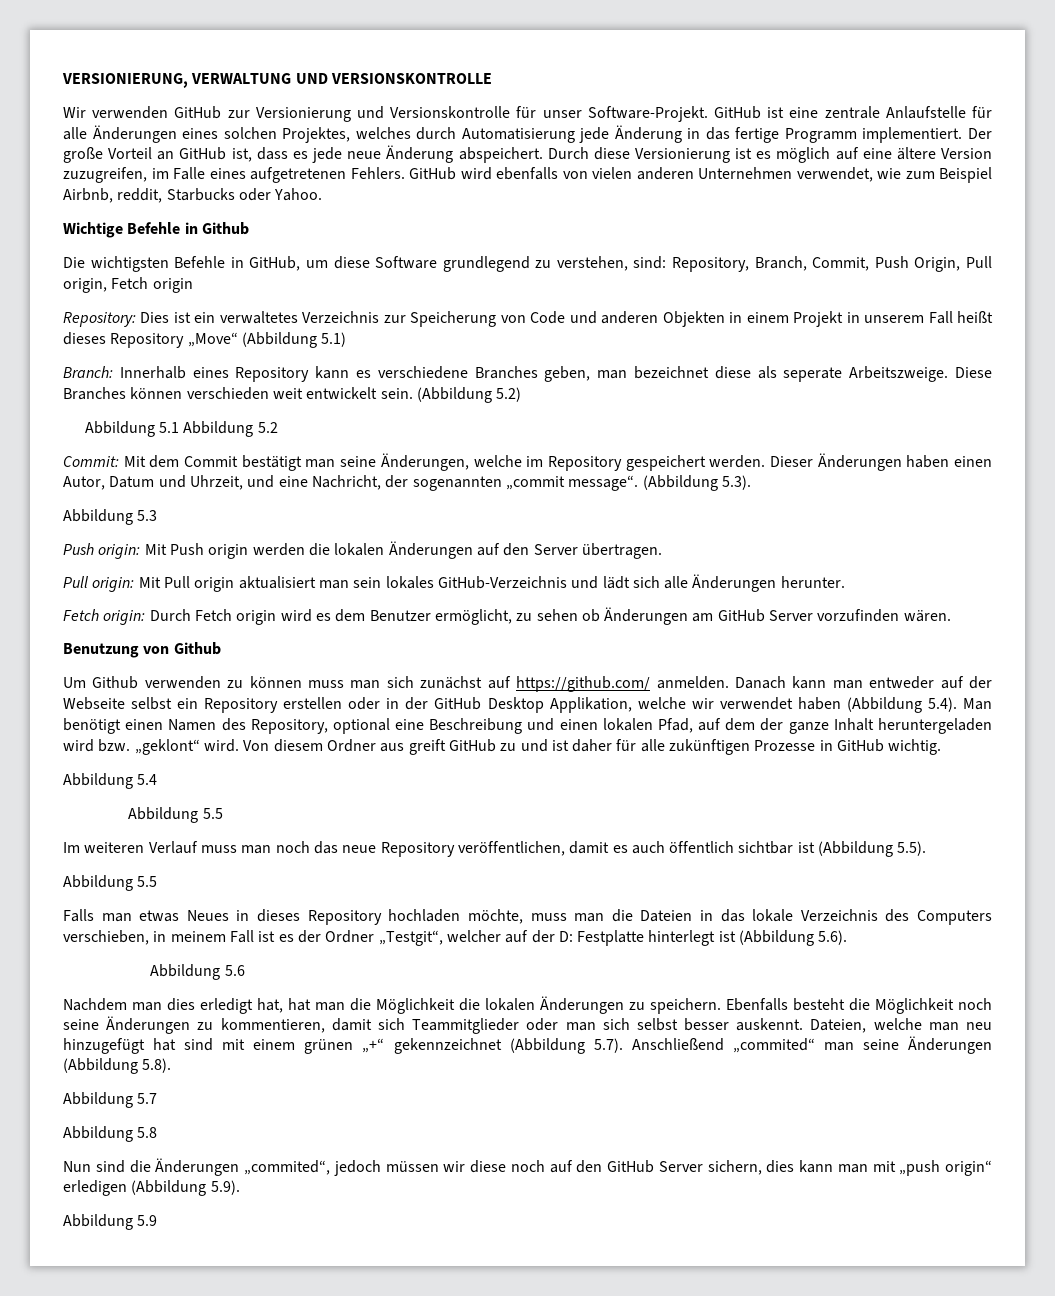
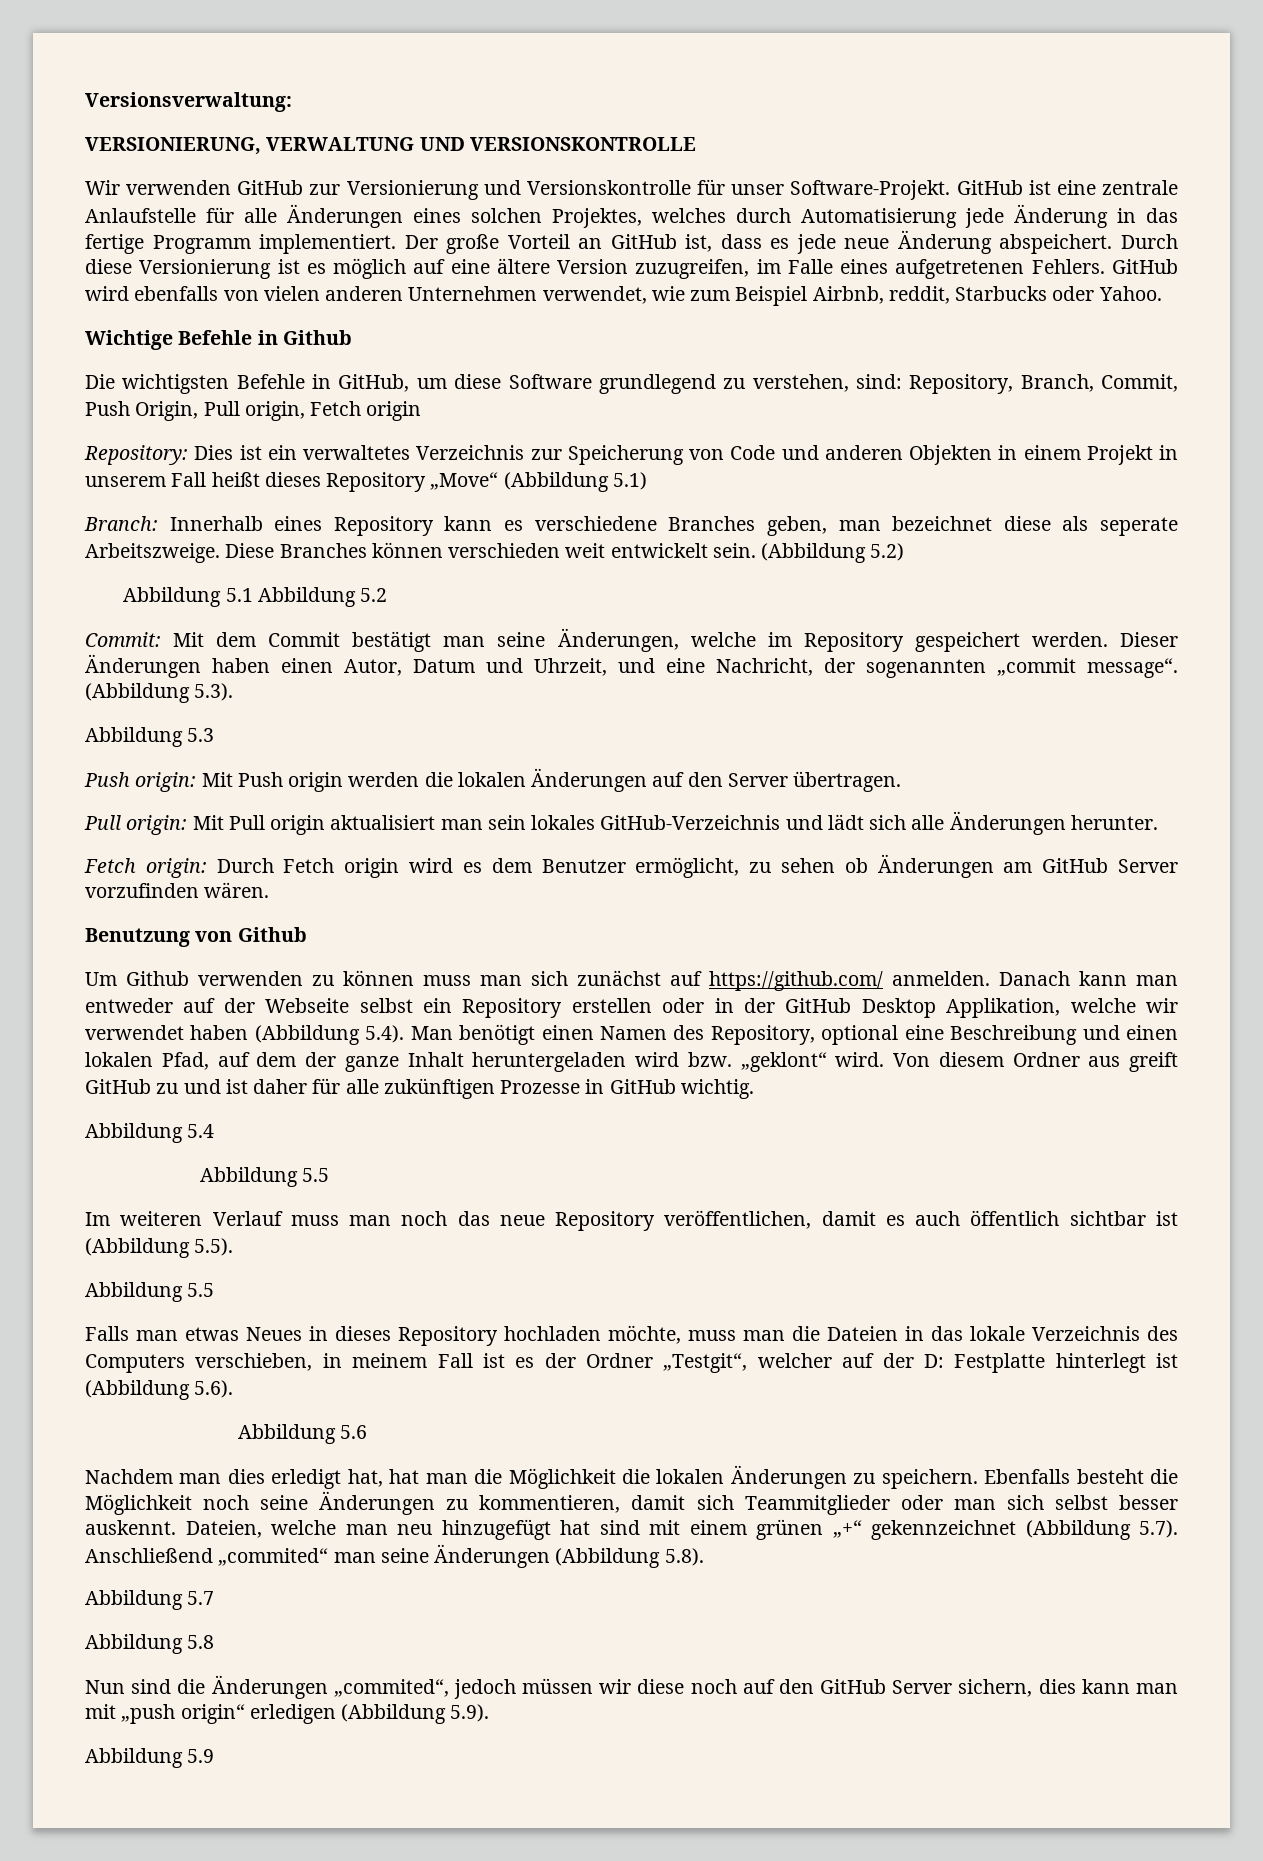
(62, 80) none -> [85,92,292,112] Versionsverwaltung: //

